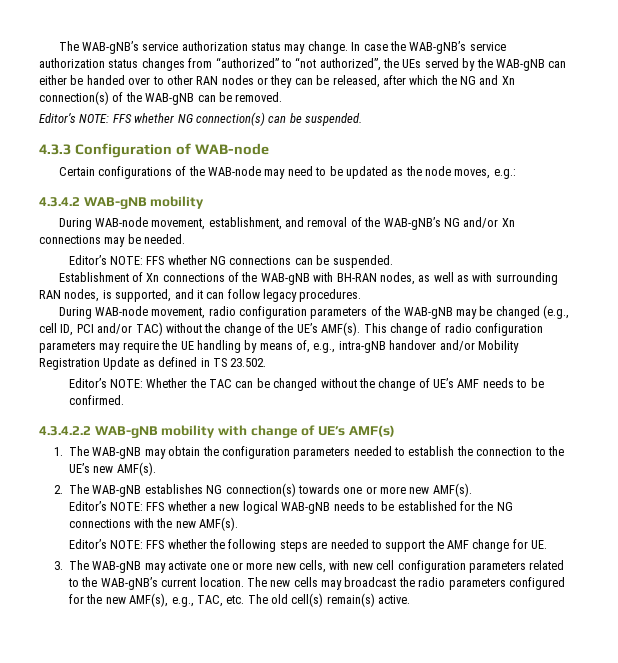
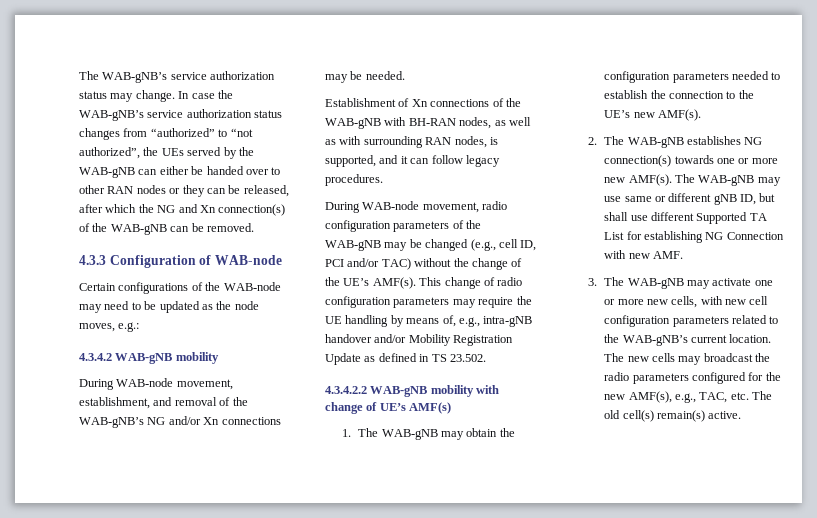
[39,112,362,126] // Editor’s NOTE: FFS whether NG connection(s) can be suspended. -> (254, 227) none
[68,255,393,268] // Editor’s NOTE: FFS whether NG connections can be suspended. -> (405, 75) none
[68,378,544,391] [68,395,124,405] // Editor’s NOTE: Whether the TAC can be changed without the change of UE’s AMF needs to be confirmed. -> (486, 358) none
[68,501,513,514] [68,517,239,531] [68,539,548,552] // Editor’s NOTE: FFS whether a new logical WAB-gNB needs to be established for the NG connections with the new AMF(s). // Editor’s NOTE: FFS whether the following steps are needed to support the AMF change for UE. -> [674,174,781,186] [604,193,776,205] [604,212,767,224] [604,231,784,243] [604,250,683,259] The WAB-gNB may use same or different gNB ID, but shall use different Supported TA List for establishing NG Connection with new AMF.

